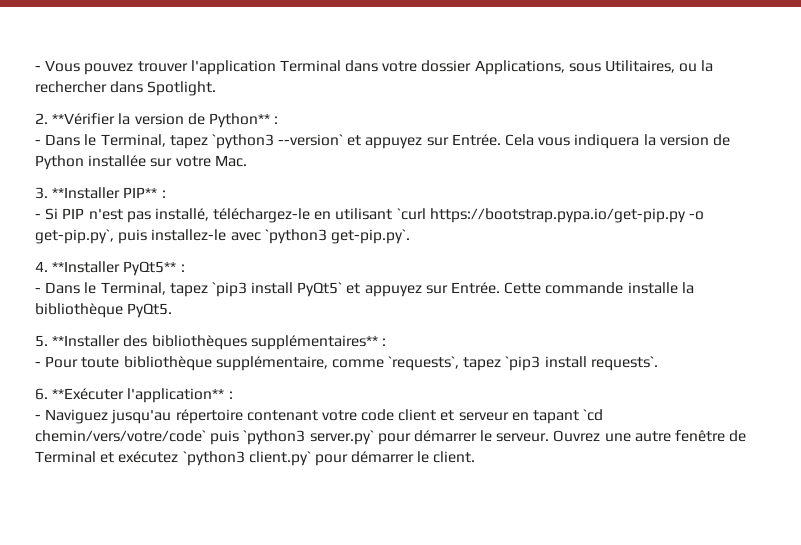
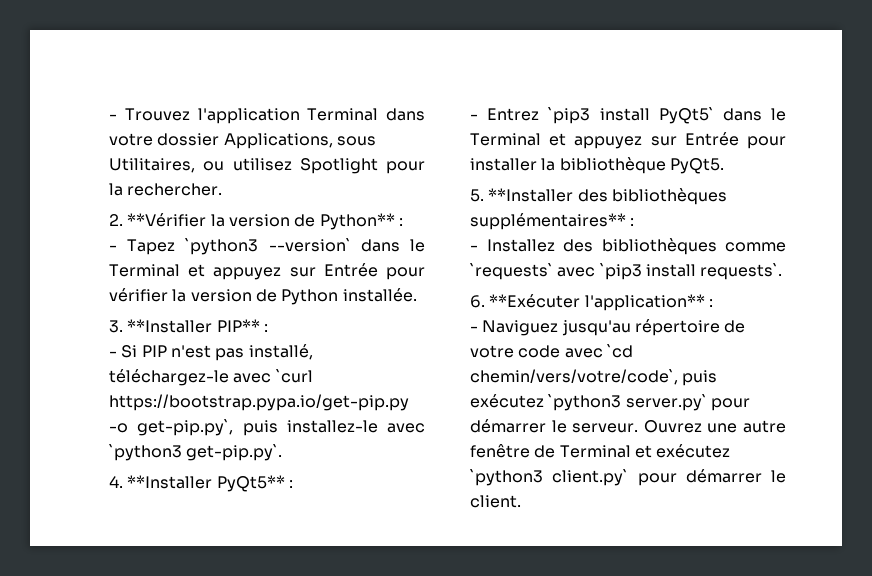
[35,60,188,75] - Vous pouvez trouver -> [109,108,190,121] - Trouvez
[701,60,714,72] [35,81,217,96] la rechercher dans Spotlight. -> [232,158,425,174] [109,183,223,196] utilisez Spotlight pour la rechercher.
[45,134,730,149] [35,155,247,170] Dans le Terminal, tapez `python3 --version` et appuyez sur Entrée. Cela vous indiquera la version de Python installée sur votre Mac. -> [127,238,426,255] [109,263,425,280] [109,288,417,305] Tapez `python3 --version` dans le Terminal et appuyez sur Entrée pour vérifier la version de Python installée.
[314,208,393,220] en utilisant -> [233,373,272,383] avec
[45,282,678,297] Dans le Terminal, tapez `pip3 install PyQt5` et appuyez sur Entrée. Cette commande installe -> [487,107,786,124] [470,132,786,149] [470,158,537,171] Entrez `pip3 install PyQt5` dans le Terminal et appuyez sur Entrée pour installer
[45,356,502,371] Pour toute bibliothèque supplémentaire, comme `requests`, tapez -> [486,238,786,255] [470,263,596,280] Installez des bibliothèques comme `requests` avec
[246,410,318,421] contenant -> [724,320,746,333] de
[398,409,604,424] [35,430,240,445] client et serveur en tapant `cd chemin/vers/votre/code` puis -> [564,344,633,358] [470,369,718,386] [470,394,544,408] avec `cd chemin/vers/votre/code`, puis exécutez

